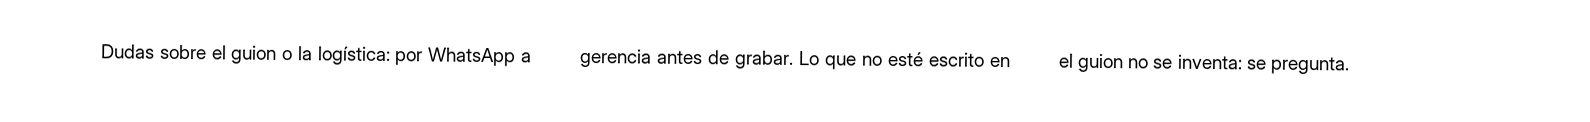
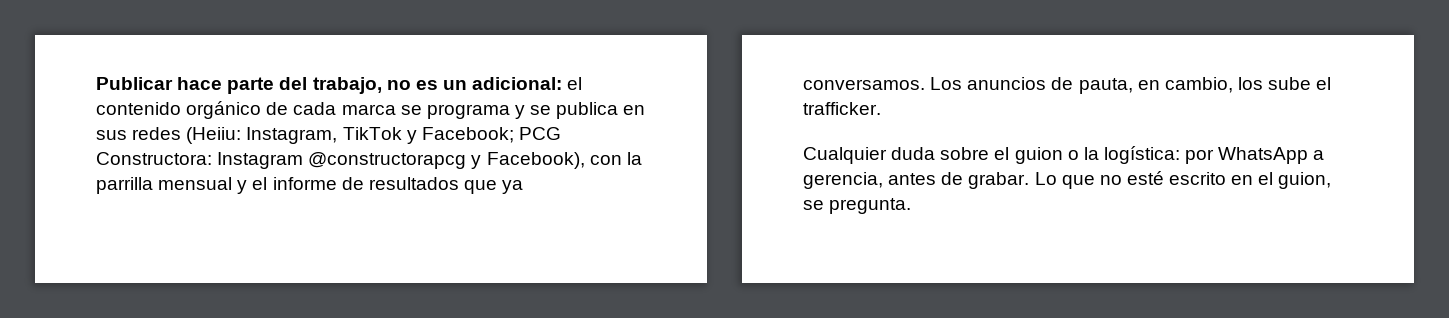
[100,44,155,59] Dudas -> [96,77,583,94] [96,101,646,119] [96,127,561,144] [96,152,642,169] [96,177,524,194] [803,77,1332,94] [803,102,881,115] [803,147,936,164] Publicar hace parte del trabajo, no es un adicional: el contenido orgánico de cada marca se programa y se publica en sus redes (Heiiu: Instagram, TikTok y Facebook; PCG Constructora: Instagram @constructorapcg y Facebook), con la parrilla mensual y el informe de resultados que ya conversamos. Los anuncios de pauta, en cambio, los sube el trafficker. // Cualquier duda
[579,48,652,68] gerencia -> [803,172,883,189] gerencia,
[1077,53,1243,73] guion no se inventa: -> [1278,172,1332,189] guion,

